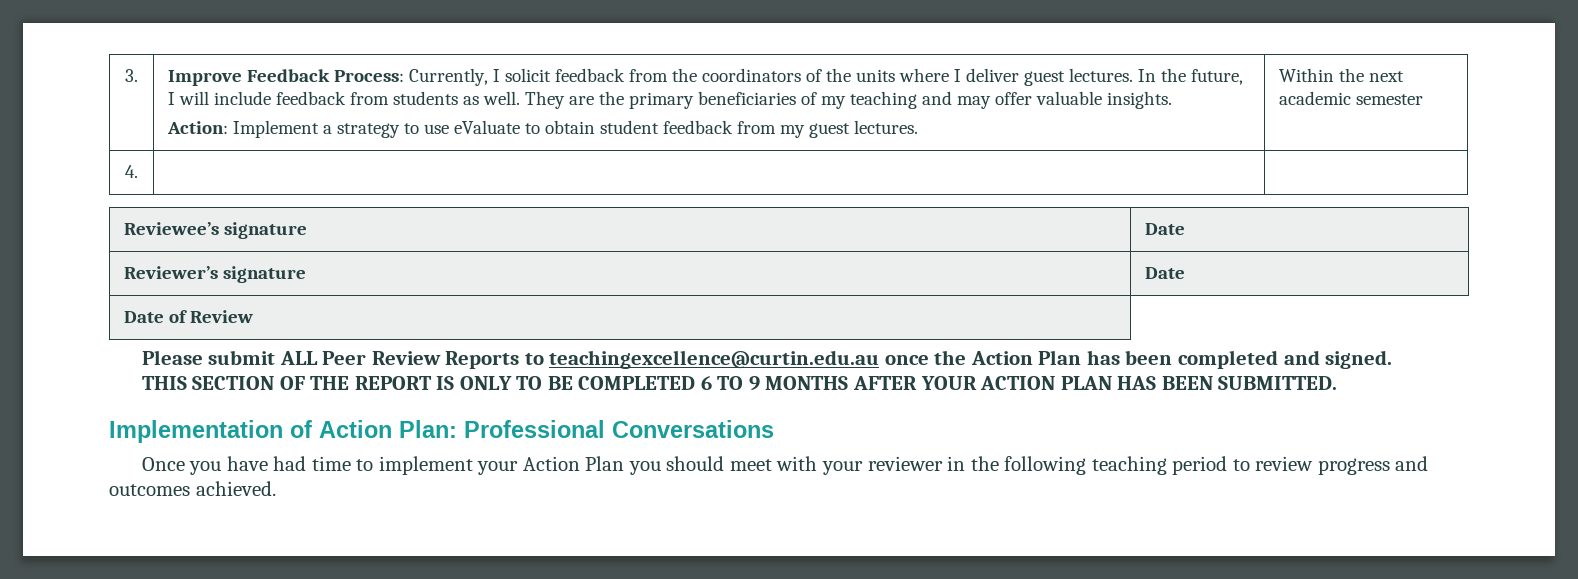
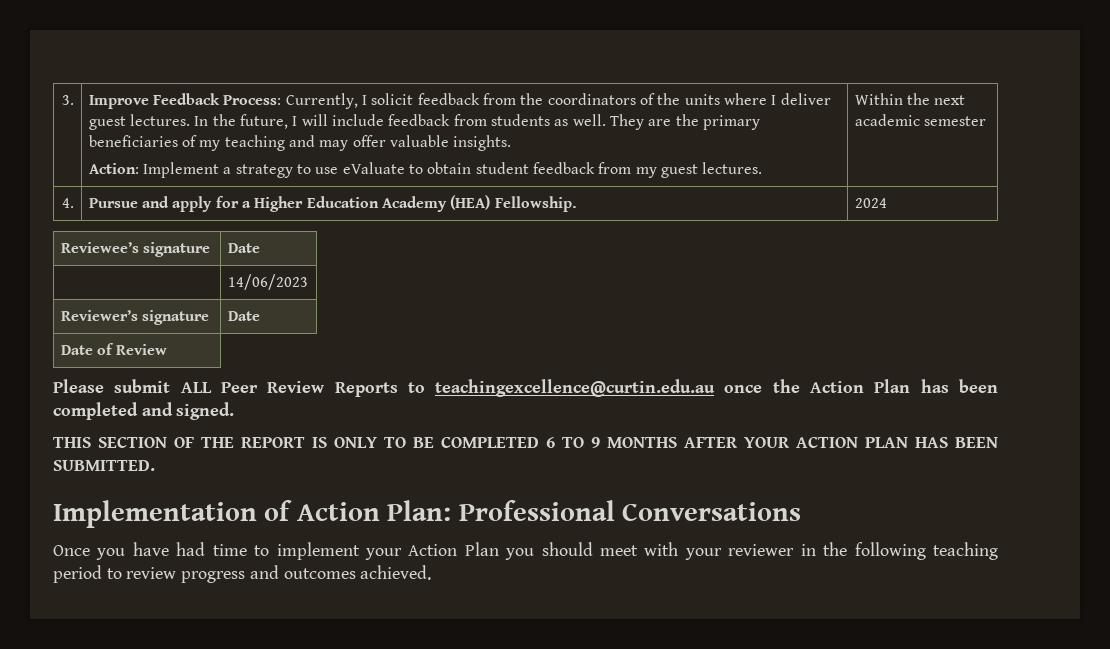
(138, 171) | -> [88,195,577,212] [854,198,887,208] Pursue and apply for a Higher Education Academy (HEA) Fellowship. | 2024
(1186, 229) none -> [227,274,308,290] // | 14/06/2023

